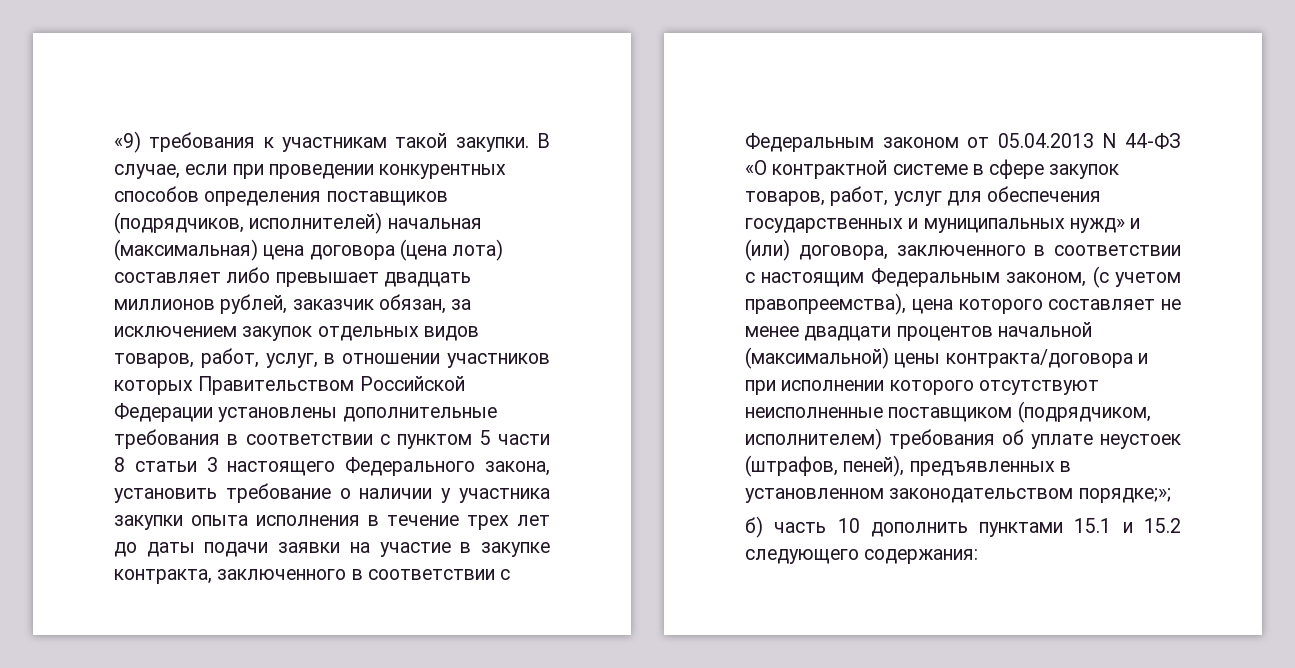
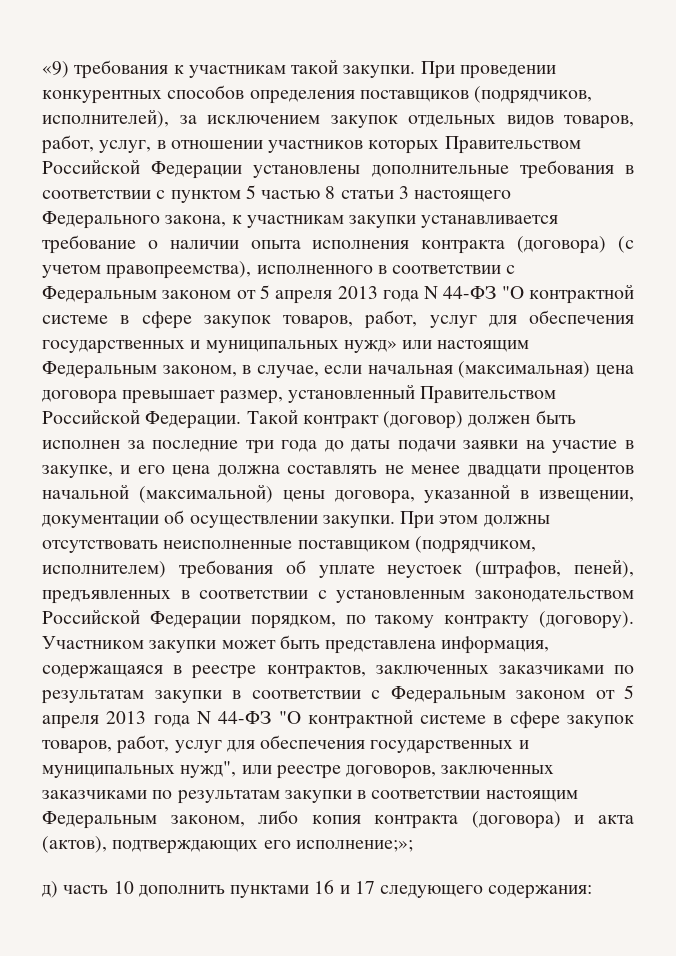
[536,133,550,148] [114,164,264,179] В случае, если при -> [420,61,455,79] При
[249,212,482,234] [114,239,504,261] [114,267,471,287] [114,294,446,314] исполнителей) начальная (максимальная) цена договора (цена лота) составляет либо превышает двадцать миллионов рублей, заказчик обязан, -> [42,109,169,128] исполнителей),
[497,434,550,445] части -> [261,190,321,199] частью
[114,483,550,503] [114,515,550,530] [114,542,550,557] [114,569,511,584] [745,133,1181,152] [745,160,767,175] установить требование о наличии у участника закупки опыта исполнения в течение трех лет до даты подачи заявки на участие в закупке контракта, заключенного в соответствии с Федеральным законом от 05.04.2013 N 44-ФЗ «О -> [231,215,559,228] [42,235,634,254] [42,261,516,279] [42,285,524,304] к участникам закупки устанавливается требование о наличии опыта исполнения контракта (договора) (с учетом правопреемства), исполненного в соответствии с Федеральным законом от 5 апреля 2013 года N 44-ФЗ "О
[1130,218,1141,229] [745,239,1181,261] [745,266,1181,288] [745,293,1156,315] и (или) договора, заключенного в соответствии с настоящим Федеральным законом, (с учетом правопреемства), цена которого составляет -> [402,340,530,352] [42,361,634,379] [42,384,557,404] [42,409,576,429] [42,440,635,454] [42,465,378,478] или настоящим Федеральным законом, в случае, если начальная (максимальная) цена договора превышает размер, установленный Правительством Российской Федерации. Такой контракт (договор) должен быть исполнен за последние три года до даты подачи заявки на участие в закупке, и его цена должна составлять
[945,349,1148,368] [745,380,1099,395] контракта/договора и при исполнении которого отсутствуют -> [334,484,634,504] [42,510,550,529] [42,540,158,553] договора, указанной в извещении, документации об осуществлении закупки. При этом должны отсутствовать
[745,488,1171,503] [745,516,763,538] установленном законодательством порядке;»; // б) -> [199,590,635,603] [42,609,634,629] [42,635,550,654] [42,665,634,679] [41,685,634,704] [42,709,634,729] [42,735,529,754] [42,761,555,779] [42,790,578,804] [42,810,634,829] [42,836,413,854] [42,881,58,898] соответствии с установленным законодательством Российской Федерации порядком, по такому контракту (договору). Участником закупки может быть представлена информация, содержащаяся в реестре контрактов, заключенных заказчиками по результатам закупки в соответствии с Федеральным законом от 5 апреля 2013 года N 44-ФЗ "О контрактной системе в сфере закупок товаров, работ, услуг для обеспечения государственных и муниципальных нужд", или реестре договоров, заключенных заказчиками по результатам закупки в соответствии настоящим Федеральным законом, либо копия контракта (договора) и акта (актов), подтверждающих его исполнение;»; // д)
[1074,518,1181,533] 15.1 и 15.2 -> [314,880,375,894] 16 и 17

